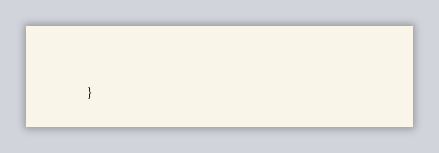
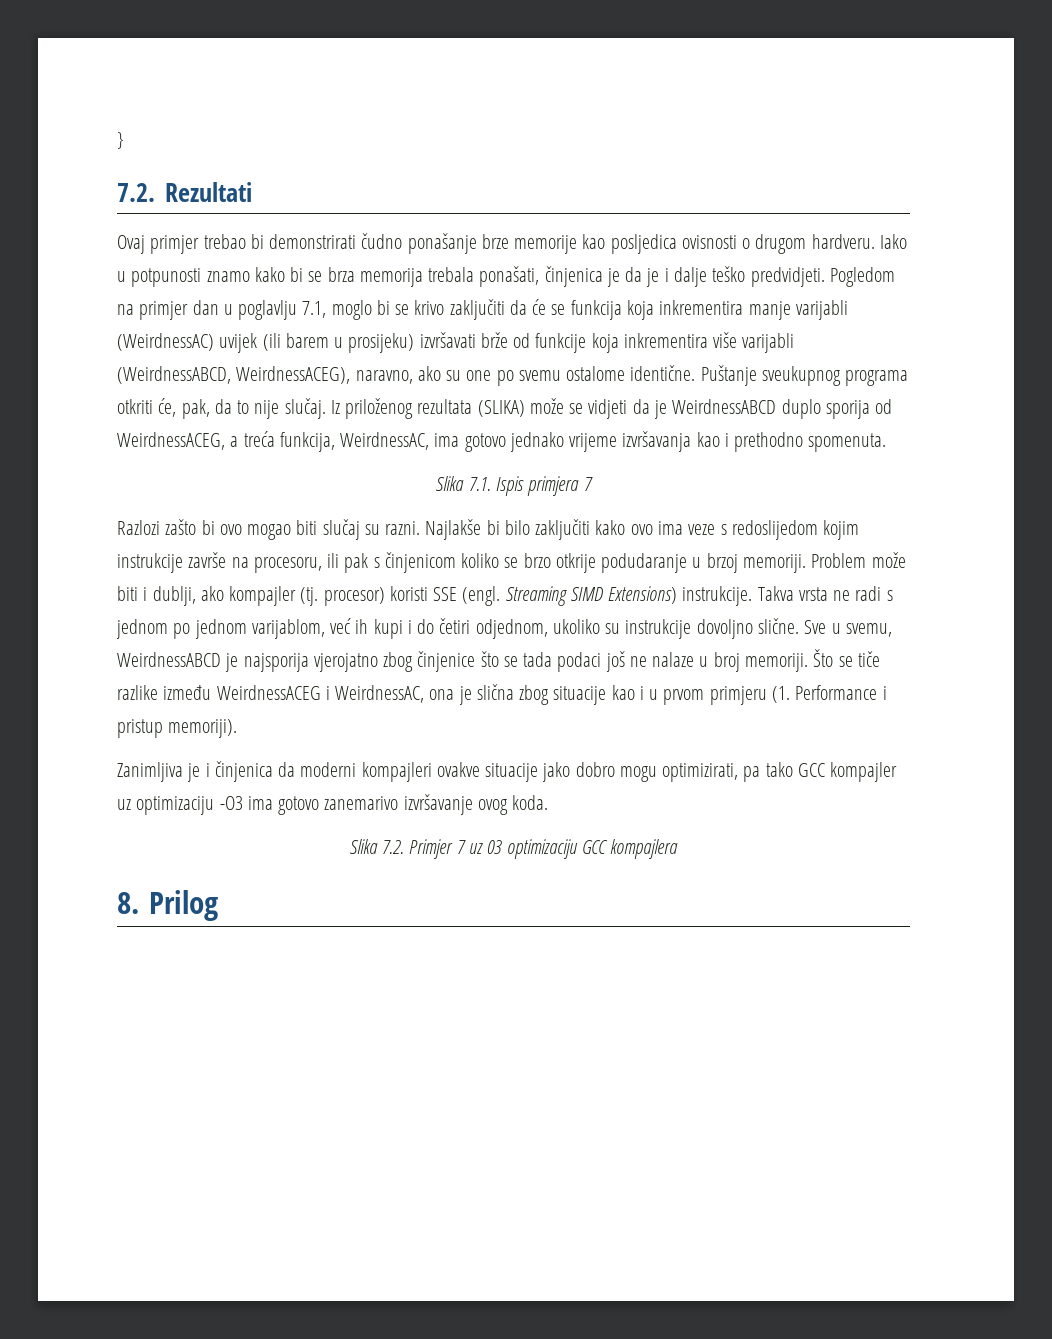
(92, 93) none -> [117,182,252,202] [117,233,907,254] [117,266,895,287] [117,299,848,320] [117,332,795,353] [117,365,909,386] [117,398,893,419] [117,431,887,452] [436,476,593,496] [117,519,860,540] [117,552,906,573] [117,586,893,606] [116,618,892,639] [117,649,880,672] [117,684,887,705] [117,719,238,738] [117,761,898,782] [117,794,549,815] [349,839,679,859] [117,890,218,921] // 7.2. Rezultati // Ovaj primjer trebao bi demonstrirati čudno ponašanje brze memorije kao posljedica ovisnosti o drugom hardveru. Iako u potpunosti znamo kako bi se brza memorija trebala ponašati, činjenica je da je i dalje teško predvidjeti. Pogledom na primjer dan u poglavlju 7.1, moglo bi se krivo zaključiti da će se funkcija koja inkrementira manje varijabli (WeirdnessAC) uvijek (ili barem u prosijeku) izvršavati brže od funkcije koja inkrementira više varijabli (WeirdnessABCD, WeirdnessACEG), naravno, ako su one po svemu ostalome identične. Puštanje sveukupnog programa otkriti će, pak, da to nije slučaj. Iz priloženog rezultata (SLIKA) može se vidjeti da je WeirdnessABCD duplo sporija od WeirdnessACEG, a treća funkcija, WeirdnessAC, ima gotovo jednako vrijeme izvršavanja kao i prethodno spomenuta. // Slika 7.1. Ispis primjera 7 // Razlozi zašto bi ovo mogao biti slučaj su razni. Najlakše bi bilo zaključiti kako ovo ima veze s redoslijedom kojim instrukcije završe na procesoru, ili pak s činjenicom koliko se brzo otkrije podudaranje u brzoj memoriji. Problem može biti i dublji, ako kompajler (tj. procesor) koristi SSE (engl. Streaming SIMD Extensions) instrukcije. Takva vrsta ne radi s jednom po jednom varijablom, već ih kupi i do četiri odjednom, ukoliko su instrukcije dovoljno slične. Sve u svemu, WeirdnessABCD je najsporija vjerojatno zbog činjenice što se tada podaci još ne nalaze u broj memoriji. Što se tiče razlike između WeirdnessACEG i WeirdnessAC, ona je slična zbog situacije kao i u prvom primjeru (1. Performance i pristup memoriji). // Zanimljiva je i činjenica da moderni kompajleri ovakve situacije jako dobro mogu optimizirati, pa tako GCC kompajler uz optimizaciju -O3 ima gotovo zanemarivo izvršavanje ovog koda. // Slika 7.2. Primjer 7 uz 03 optimizaciju GCC kompajlera // 8. Prilog

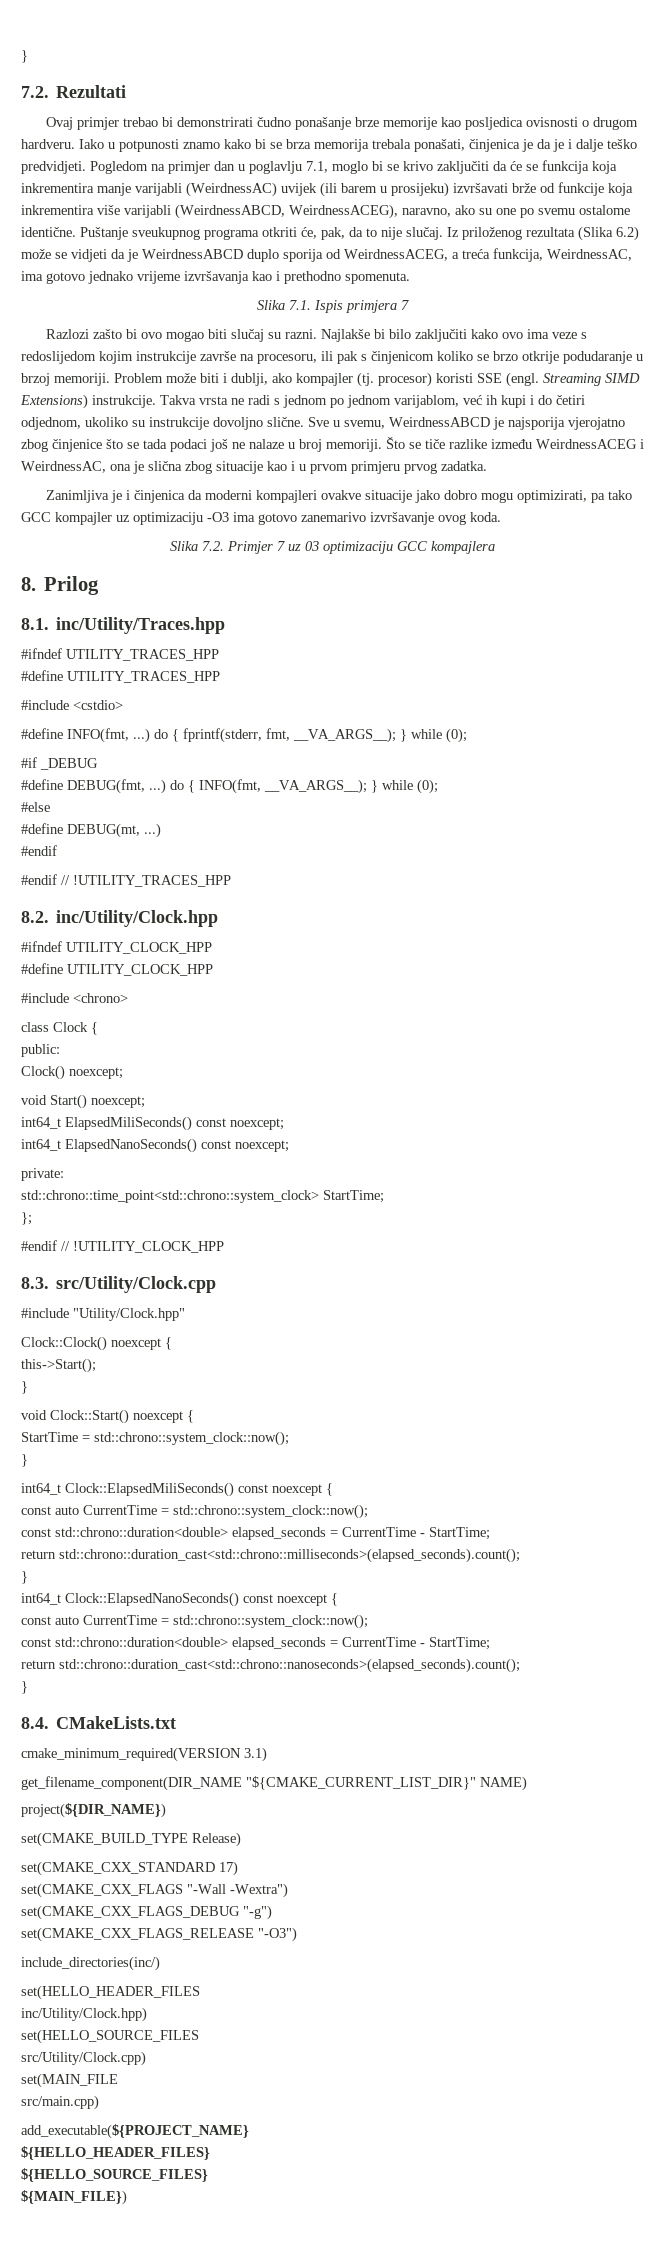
[477,400,525,417] (SLIKA) -> [578,226,639,241] (Slika 6.2)
[771,685,887,703] [117,719,238,738] (1. Performance i pristup memoriji). -> [404,461,487,474] prvog zadatka.
(218, 905) none -> [21,617,226,634] [21,648,219,661] [21,670,220,683] [21,700,123,710] [21,728,467,743] [21,757,98,770] [21,779,438,794] [21,802,50,812] [21,823,161,838] [21,845,57,856] [21,874,231,887] [21,910,219,927] [21,941,212,954] [21,963,213,976] [21,993,128,1003] [21,1022,98,1035] [21,1044,60,1057] [21,1065,123,1080] [21,1094,145,1109] [21,1116,284,1131] [21,1138,289,1153] [21,1168,64,1181] [21,1190,384,1203] [21,1212,32,1225] [21,1240,224,1253] [21,1276,217,1293] [21,1308,185,1321] [21,1336,172,1351] [21,1358,96,1373] [21,1381,28,1394] [21,1409,194,1424] [21,1431,289,1446] [21,1454,28,1467] [21,1482,333,1497] [21,1504,368,1519] [21,1527,490,1540] [21,1548,520,1563] [21,1571,28,1584] [21,1592,338,1607] [21,1614,368,1629] [21,1637,490,1650] [21,1658,520,1673] [21,1681,28,1694] [21,1716,177,1729] [21,1747,267,1762] [21,1776,527,1791] [21,1803,166,1818] [21,1832,241,1847] [21,1861,238,1876] [21,1883,288,1898] [21,1905,272,1920] [21,1927,297,1942] [21,1956,160,1971] [21,1985,200,2000] [21,2007,147,2022] [21,2029,199,2044] [21,2051,146,2066] [21,2073,118,2088] [21,2095,99,2110] [21,2124,249,2139] [21,2146,210,2160] [21,2168,208,2182] [21,2190,127,2205] // 8.1. inc/Utility/Traces.hpp // #ifndef UTILITY_TRACES_HPP // #define UTILITY_TRACES_HPP // #include <cstdio> // #define INFO(fmt, ...) do { fprintf(stderr, fmt, __VA_ARGS__); } while (0); // #if _DEBUG // #define DEBUG(fmt, ...) do { INFO(fmt, __VA_ARGS__); } while (0); // #else // #define DEBUG(mt, ...) // #endif // #endif // !UTILITY_TRACES_HPP // 8.2. inc/Utility/Clock.hpp // #ifndef UTILITY_CLOCK_HPP // #define UTILITY_CLOCK_HPP // #include <chrono> // class Clock { // public: // Clock() noexcept; // void Start() noexcept; // int64_t ElapsedMiliSeconds() const noexcept; // int64_t ElapsedNanoSeconds() const noexcept; // private: // std::chrono::time_point<std::chrono::system_clock> StartTime; // }; // #endif // !UTILITY_CLOCK_HPP // 8.3. src/Utility/Clock.cpp // #include "Utility/Clock.hpp" // Clock::Clock() noexcept { // this->Start(); // } // void Clock::Start() noexcept { // StartTime = std::chrono::system_clock::now(); // } // int64_t Clock::ElapsedMiliSeconds() const noexcept { // const auto CurrentTime = std::chrono::system_clock::now(); // const std::chrono::duration<double> elapsed_seconds = CurrentTime - StartTime; // return std::chrono::duration_cast<std::chrono::milliseconds>(elapsed_seconds).count(); // } // int64_t Clock::ElapsedNanoSeconds() const noexcept { // const auto CurrentTime = std::chrono::system_clock::now(); // const std::chrono::duration<double> elapsed_seconds = CurrentTime - StartTime; // return std::chrono::duration_cast<std::chrono::nanoseconds>(elapsed_seconds).count(); // } // 8.4. CMakeLists.txt // cmake_minimum_required(VERSION 3.1) // get_filename_component(DIR_NAME "${CMAKE_CURRENT_LIST_DIR}" NAME) // project(${DIR_NAME}) // set(CMAKE_BUILD_TYPE Release) // set(CMAKE_CXX_STANDARD 17) // set(CMAKE_CXX_FLAGS "-Wall -Wextra") // set(CMAKE_CXX_FLAGS_DEBUG "-g") // set(CMAKE_CXX_FLAGS_RELEASE "-O3") // include_directories(inc/) // set(HELLO_HEADER_FILES // inc/Utility/Clock.hpp) // set(HELLO_SOURCE_FILES // src/Utility/Clock.cpp) // set(MAIN_FILE // src/main.cpp) // add_executable(${PROJECT_NAME} // ${HELLO_HEADER_FILES} // ${HELLO_SOURCE_FILES} // ${MAIN_FILE})

